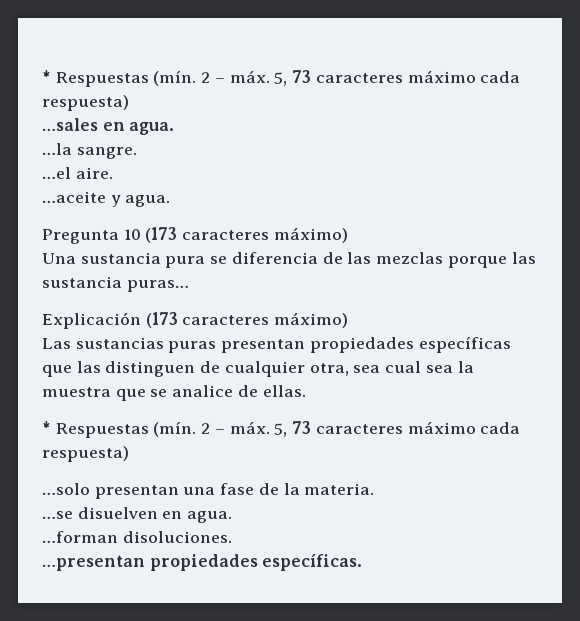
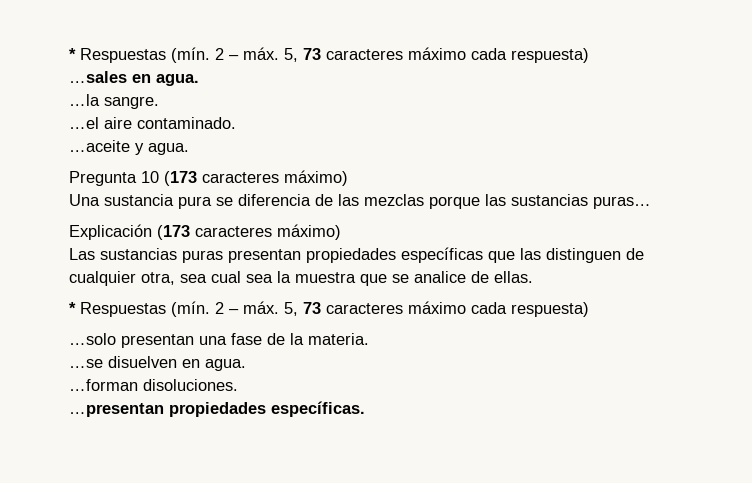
[75,167,113,179] aire. -> [104,117,236,129] aire contaminado.
[42,276,122,288] sustancia -> [511,194,588,206] sustancias

